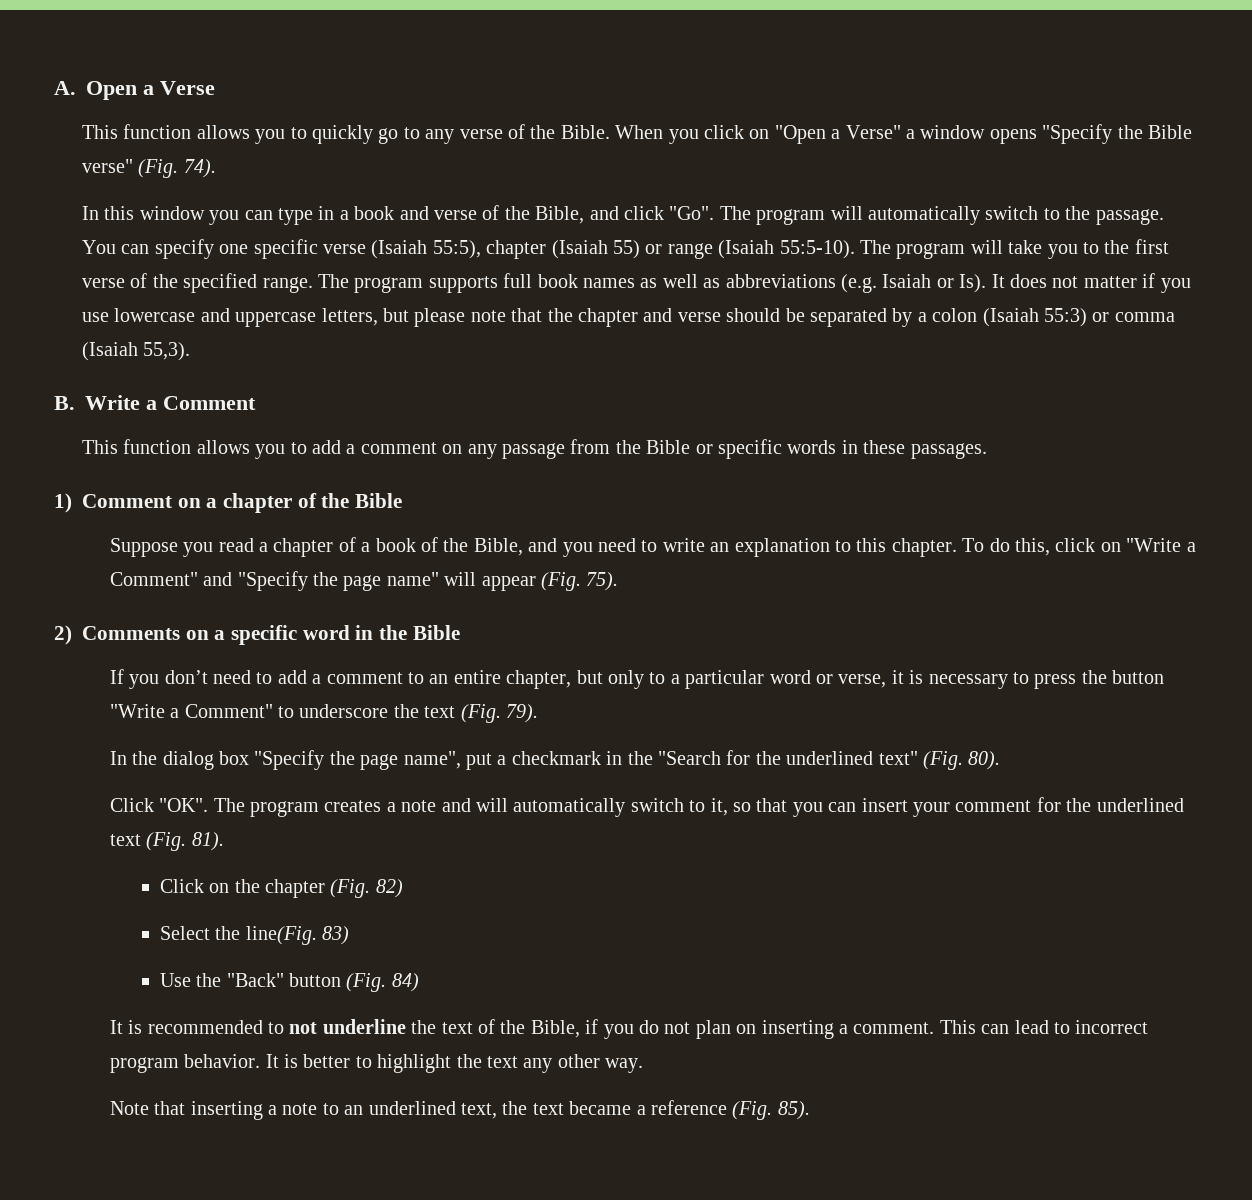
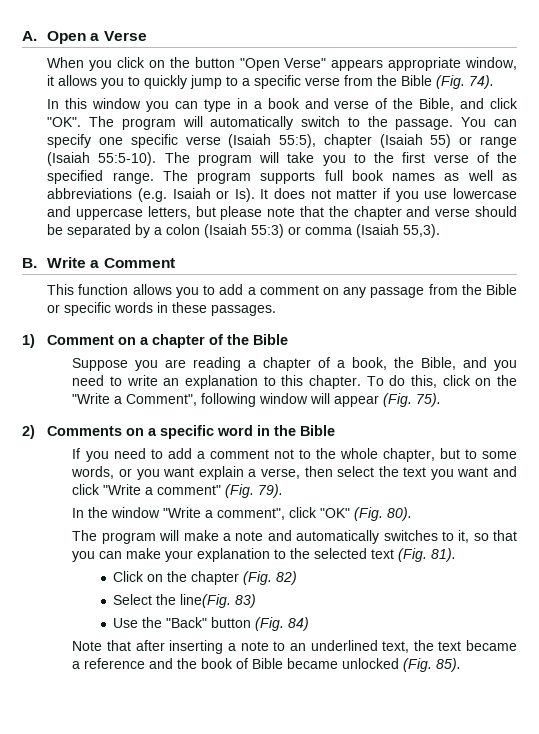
[81,124,1192,144] [81,159,133,173] This function allows you to quickly go to any verse of the Bible. When you click on "Open a Verse" a window opens "Specify the Bible verse" -> [47,57,517,71] [47,75,433,89] When you click on the button "Open Verse" appears appropriate window, it allows you to quickly jump to a specific verse from the Bible
[669,206,715,220] "Go". -> [47,117,82,127] "OK".
[218,538,254,552] read -> [165,357,242,371] are reading
[375,537,439,552] book of -> [352,357,388,370] book,
[1126,538,1196,552] [109,571,439,591] "Write a Comment" and "Specify the page name" -> [496,375,517,386] [72,393,309,407] the "Write a Comment", following window
[164,670,208,684] don’t -> (109, 456) none
[408,670,1165,689] [109,704,539,723] [109,750,1001,770] [109,798,684,817] to an entire chapter, but only to a particular word or verse, it is necessary to press the button "Write a Comment" to underscore the text (Fig. 79). // In the dialog box "Specify the page name", put a checkmark in the "Search for the underlined text" (Fig. 80). // Click "OK". The program creates a note and will automatically switch -> [273,448,517,462] [71,466,517,480] [72,484,284,498] [72,507,413,521] [72,530,438,544] not to the whole chapter, but to some words, or you want explain a verse, then select the text you want and click "Write a comment" (Fig. 79). // In the window "Write a comment", click "OK" (Fig. 80). // The program will make a note and automatically switches
[861,797,1184,817] insert your comment for the underlined -> [126,548,368,562] make your explanation to the selected
[109,1019,1149,1039] [109,1054,644,1073] // It is recommended to not underline the text of the Bible, if you do not plan on inserting a comment. This can lead to incorrect program behavior. It is better to highlight the text any other way. -> (310, 624) none
(186, 1108) none -> [135,640,165,651] after
(728, 1107) none -> [149,658,400,669] and the book of Bible became unlocked

